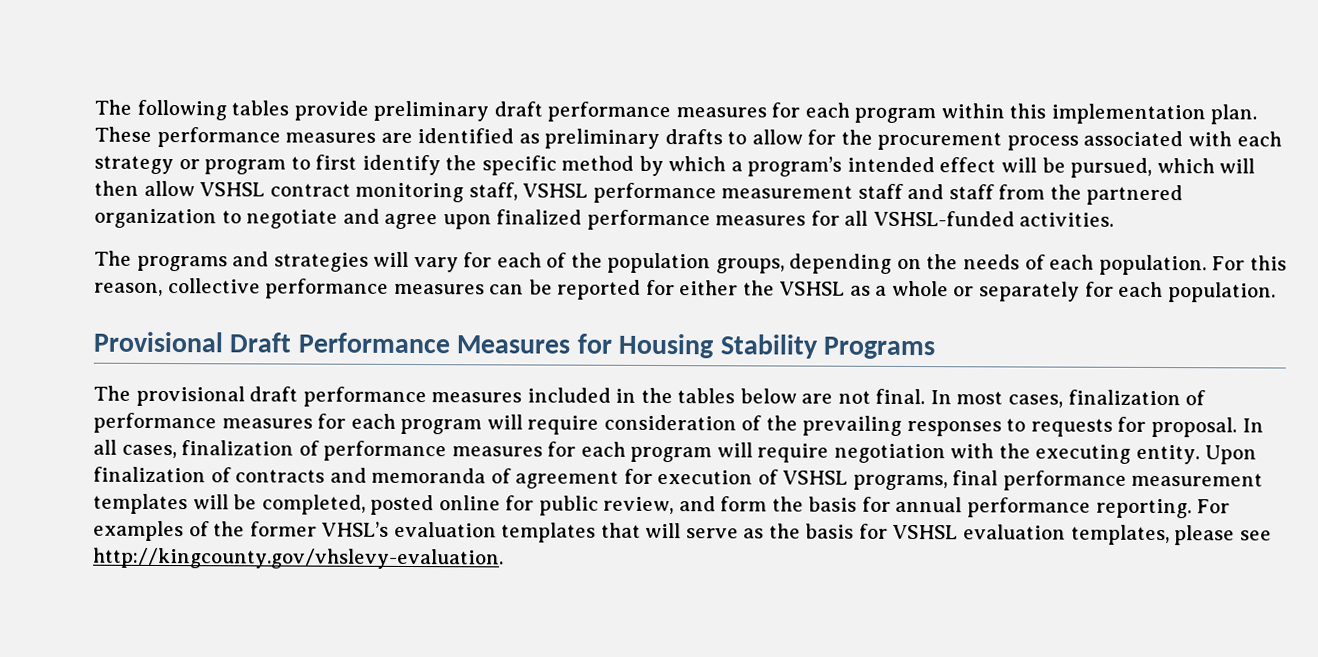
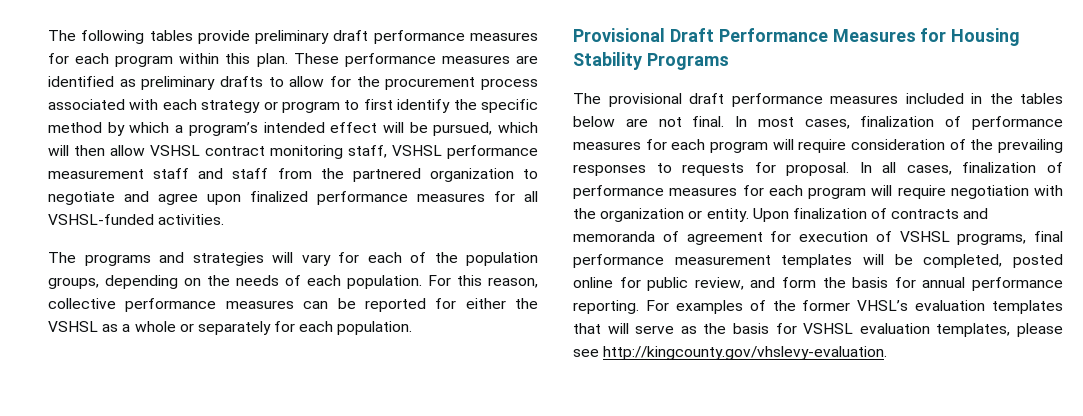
[1050,103,1206,125] implementation -> (251, 58) none
[1035,444,1132,464] executing -> [600,208,703,222] organization or

